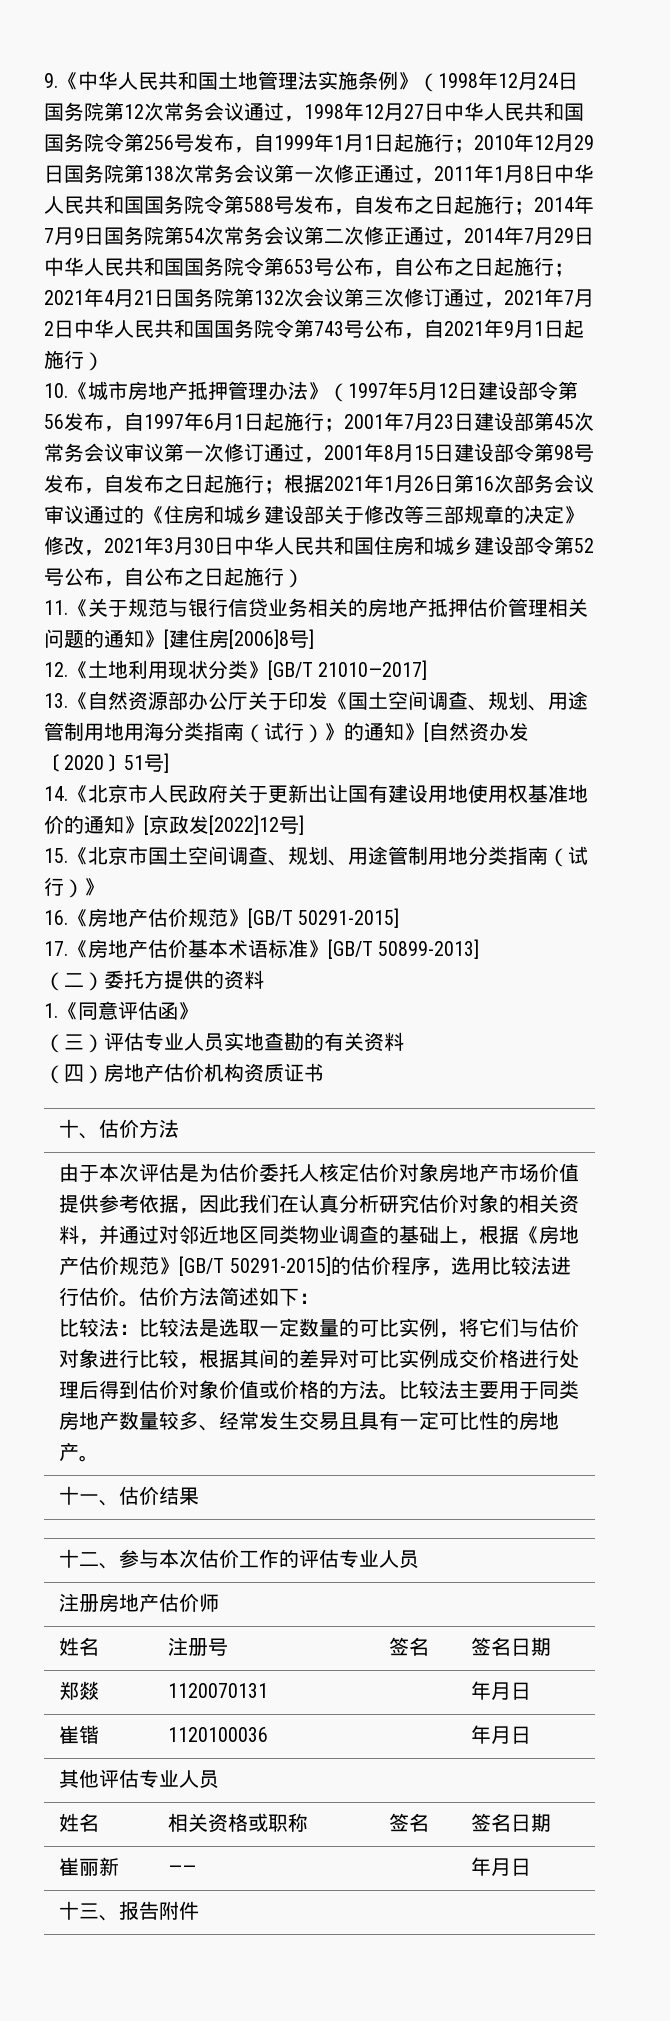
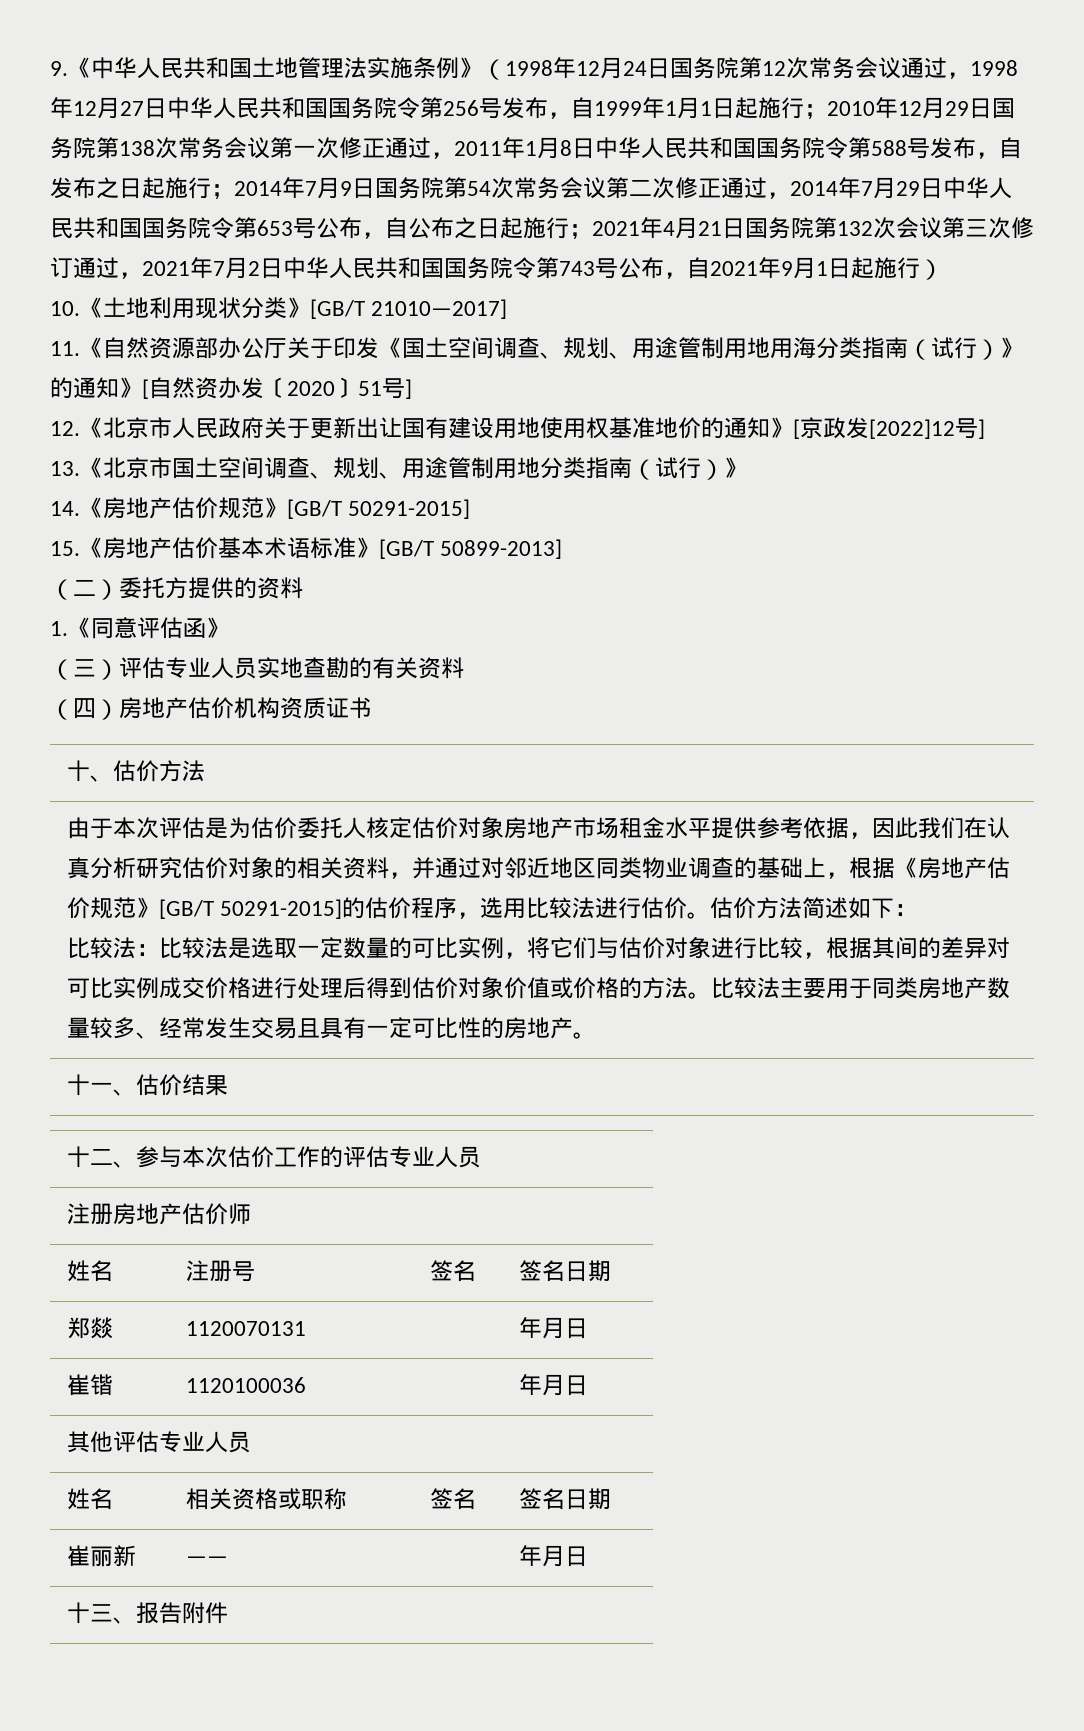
[88,381,578,402] [44,412,594,432] [44,443,594,463] [44,474,594,494] [44,505,584,524] [44,536,594,556] [44,567,304,588] [44,598,588,618] [44,629,314,649] [44,661,88,679] 城市房地产抵押管理办法》（1997年5月12日建设部令第56发布，自1997年6月1日起施行；2001年7月23日建设部第45次常务会议审议第一次修订通过，2001年8月15日建设部令第98号发布，自发布之日起施行；根据2021年1月26日第16次部务会议审议通过的《住房和城乡建设部关于修改等三部规章的决定》修改，2021年3月30日中华人民共和国住房和城乡建设部令第52号公布，自公布之日起施行） // 11.《关于规范与银行信贷业务相关的房地产抵押估价管理相关问题的通知》[建住房[2006]8号] // 12.《 -> (103, 307) none
[44,693,68,708] 13. -> [50,341,80,356] 11.
[44,786,68,801] 14. -> [50,421,80,436] 12.
[44,848,68,863] 15. -> [50,461,80,476] 13.
[44,910,68,925] 16. -> [50,501,80,516] 14.
[44,941,68,956] 17. -> [50,541,80,556] 15.
[539,1163,580,1182] 价值 -> [618,817,711,839] 租金水平

